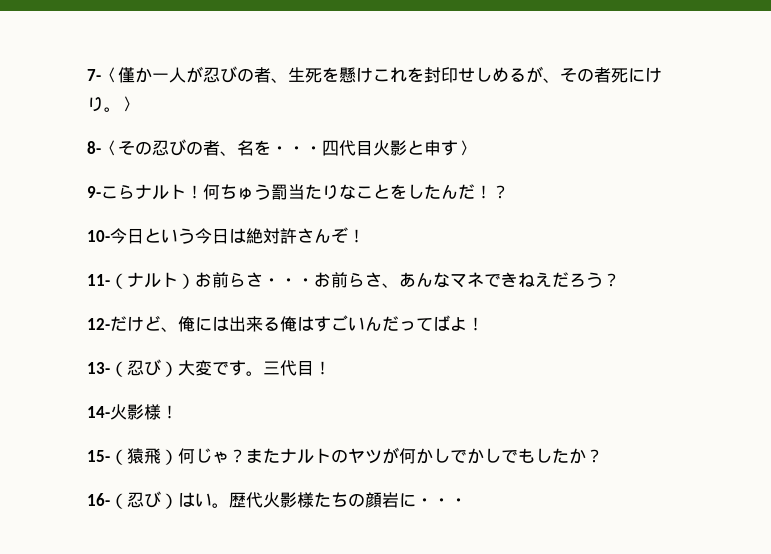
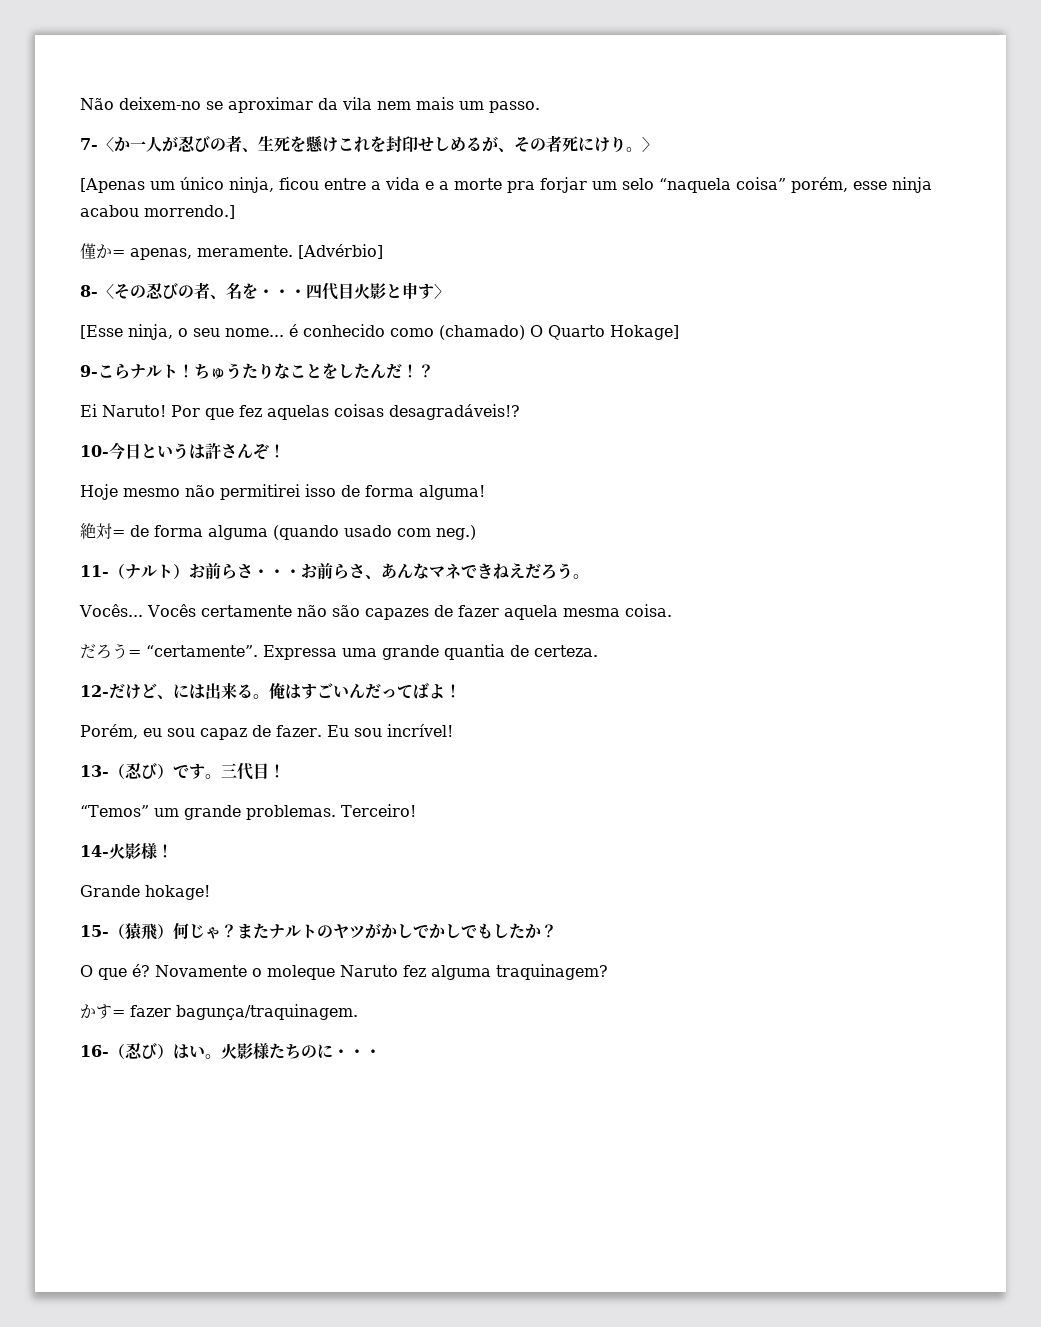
[87,67,135,83] 7-〈僅 -> [80,97,540,113] [80,136,114,152] Não deixem-no se aproximar da vila nem mais um passo. // 7-〈
(138, 104) none -> [80,177,932,193] [80,205,235,219] [80,243,383,260] // [Apenas um único ninja, ficou entre a vida e a morte pra forjar um selo “naquela coisa” porém, esse ninja acabou morrendo.] // 僅か= apenas, meramente. [Advérbio]
(475, 148) none -> [80,324,679,340] // [Esse ninja, o seu nome... é conhecido como (chamado) O Quarto Hokage]
[203,184,305,200] 何ちゅう罰当 -> [194,363,242,379] ちゅう
(509, 192) none -> [80,404,520,420] // Ei Naruto! Por que fez aquelas coisas desagradáveis!?
[195,228,280,244] 今日は絶対 -> [189,444,205,459] は
(365, 236) none -> [80,484,485,500] [80,523,476,540] // Hoje mesmo não permitirei isso de forma alguma! // 絶対= de forma alguma (quando usado com neg.)
[603,273,620,287] ？ -> [573,574,589,579] [79,604,672,620] [80,643,598,660] 。 // Vocês... Vocês certamente não são capazes de fazer aquela mesma coisa. // だろう= “certamente”. Expressa uma grande quantia de certeza.
[178,316,195,332] 俺 -> (173, 696) none
(280, 324) none -> [253,694,269,699] 。
(484, 324) none -> [80,724,453,740] // Porém, eu sou capaz de fazer. Eu sou incrível!
[178,360,212,376] 大変 -> (173, 771) none
(331, 368) none -> [80,804,416,820] // “Temos” um grande problemas. Terceiro!
(178, 412) none -> [80,885,210,900] // Grande hokage!
[399,448,416,464] 何 -> (381, 931) none
(603, 456) none -> [80,964,608,980] [80,1004,358,1020] // O que é? Novamente o moleque Naruto fez alguma traquinagem? // かす= fazer bagunça/traquinagem.
[229,492,263,508] 歴代 -> (221, 1056) none
[365,492,399,508] 顔岩 -> (317, 1051) none

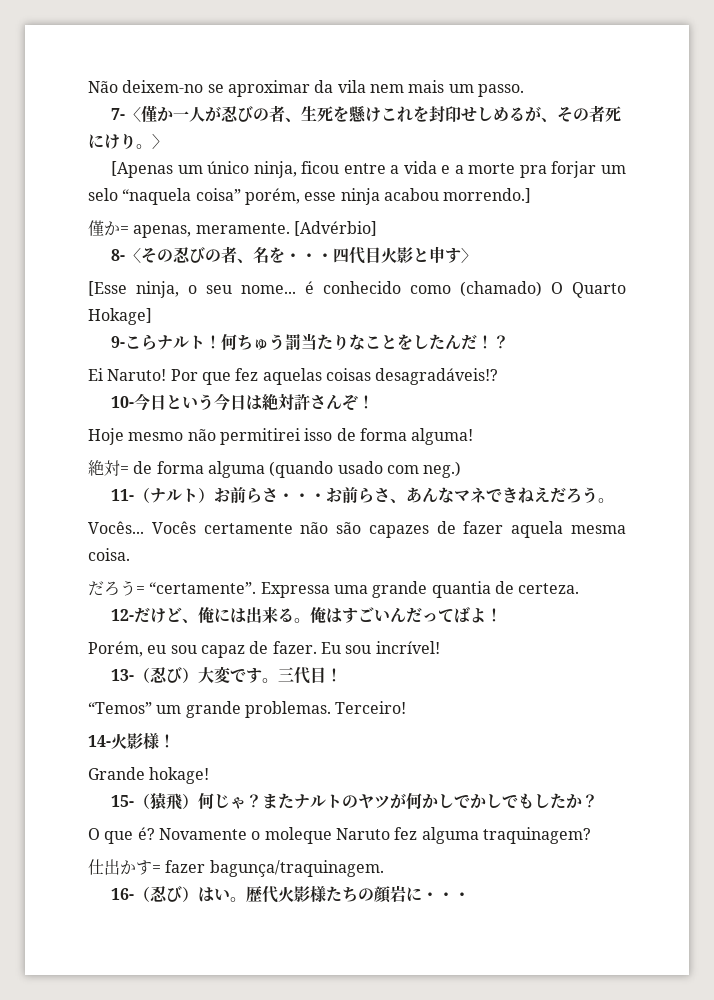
(114, 144) none -> [141,105,158,122] 僅
[194,363,242,379] ちゅう -> [221,333,318,350] 何ちゅう罰当
[189,444,205,459] は -> [214,393,295,411] 今日は絶対
(173, 696) none -> [198,607,215,623] 俺
(173, 771) none -> [198,666,232,683] 大変
(381, 931) none -> [406,792,423,809] 何
(608, 972) none -> [88,859,120,875] 仕出
(221, 1056) none -> [246,885,279,903] 歴代
(317, 1051) none -> [374,885,407,903] 顔岩

